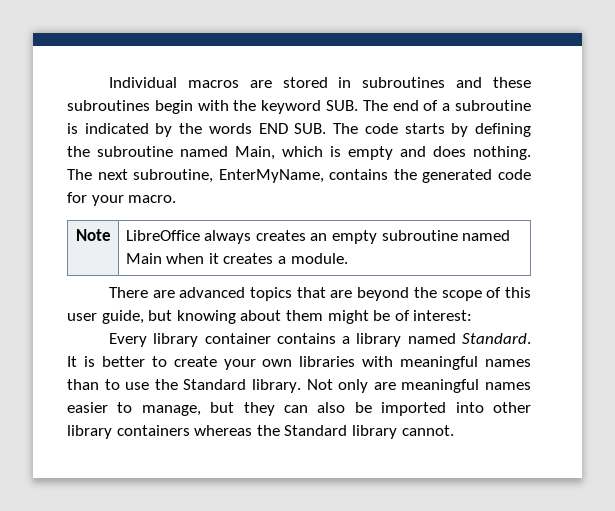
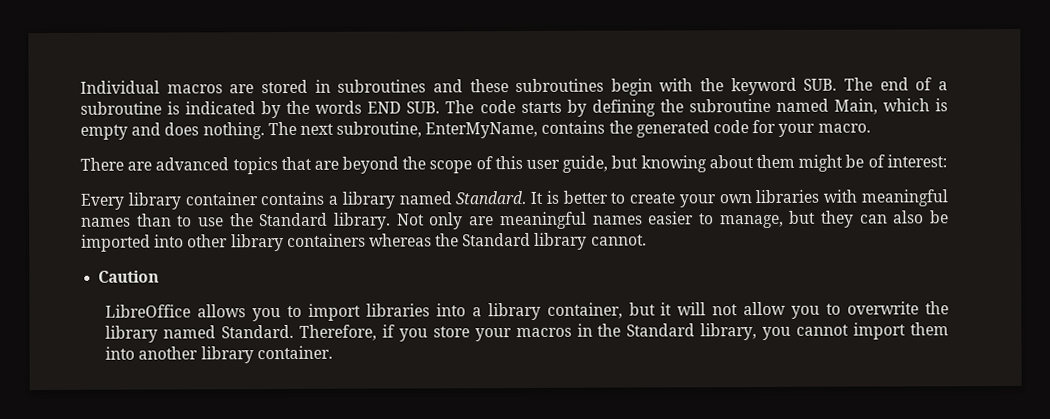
[75,229,111,241] [125,230,511,244] [125,253,348,264] // Note | LibreOffice always creates an empty subroutine named Main when it creates a module. -> (871, 128) none
(454, 430) none -> [98,270,160,283] [105,301,950,322] [105,322,949,343] [105,345,333,364] // Caution // LibreOffice allows you to import libraries into a library container, but it will not allow you to overwrite the library named Standard. Therefore, if you store your macros in the Standard library, you cannot import them into another library container.

